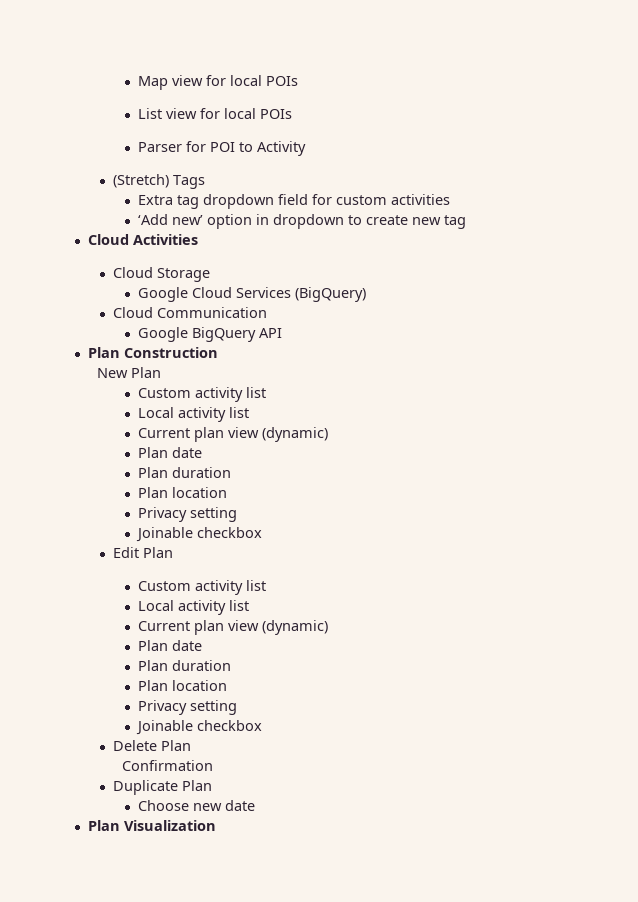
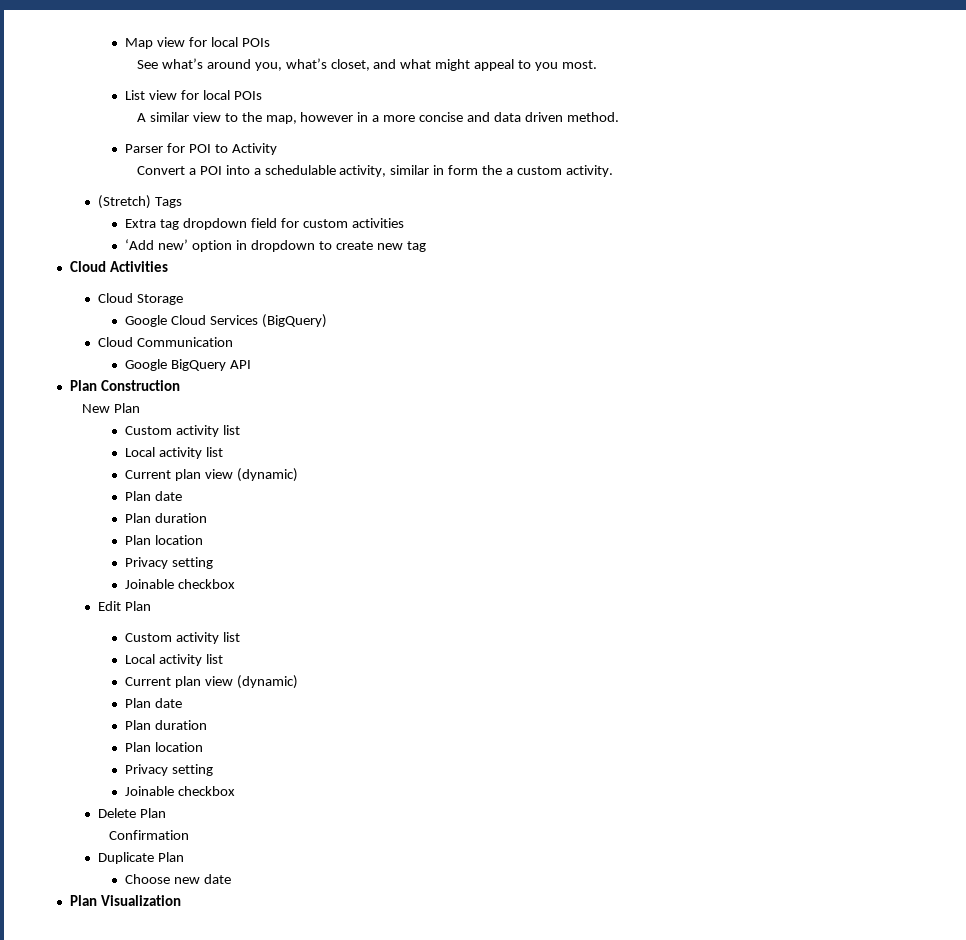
(298, 81) none -> [136,58,597,71] // See what’s around you, what’s closet, and what might appeal to you most.
(292, 114) none -> [136,112,619,124] // A similar view to the map, however in a more concise and data driven method.
(306, 148) none -> [136,165,613,177] // Convert a POI into a schedulable activity, similar in form the a custom activity.

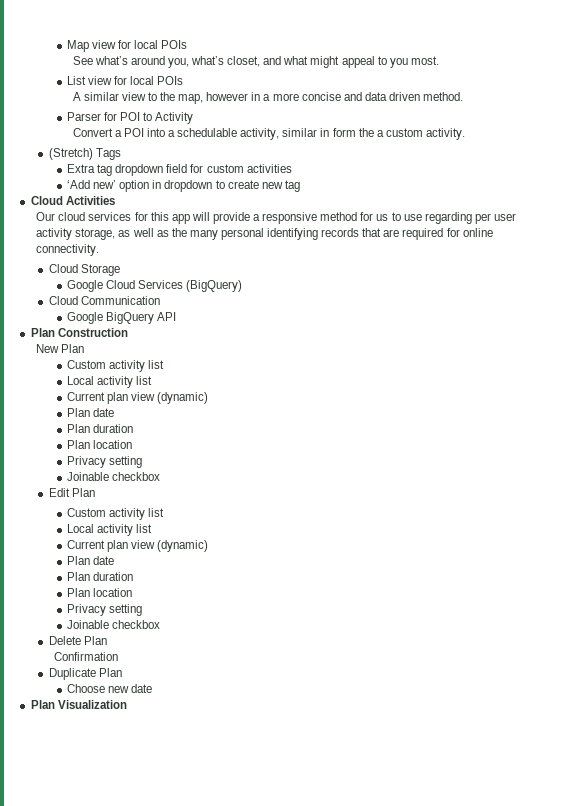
(168, 266) none -> [36,212,516,224] [36,228,493,240] [36,244,100,256] // Our cloud services for this app will provide a responsive method for us to use regarding per user activity storage, as well as the many personal identifying records that are required for online connectivity.

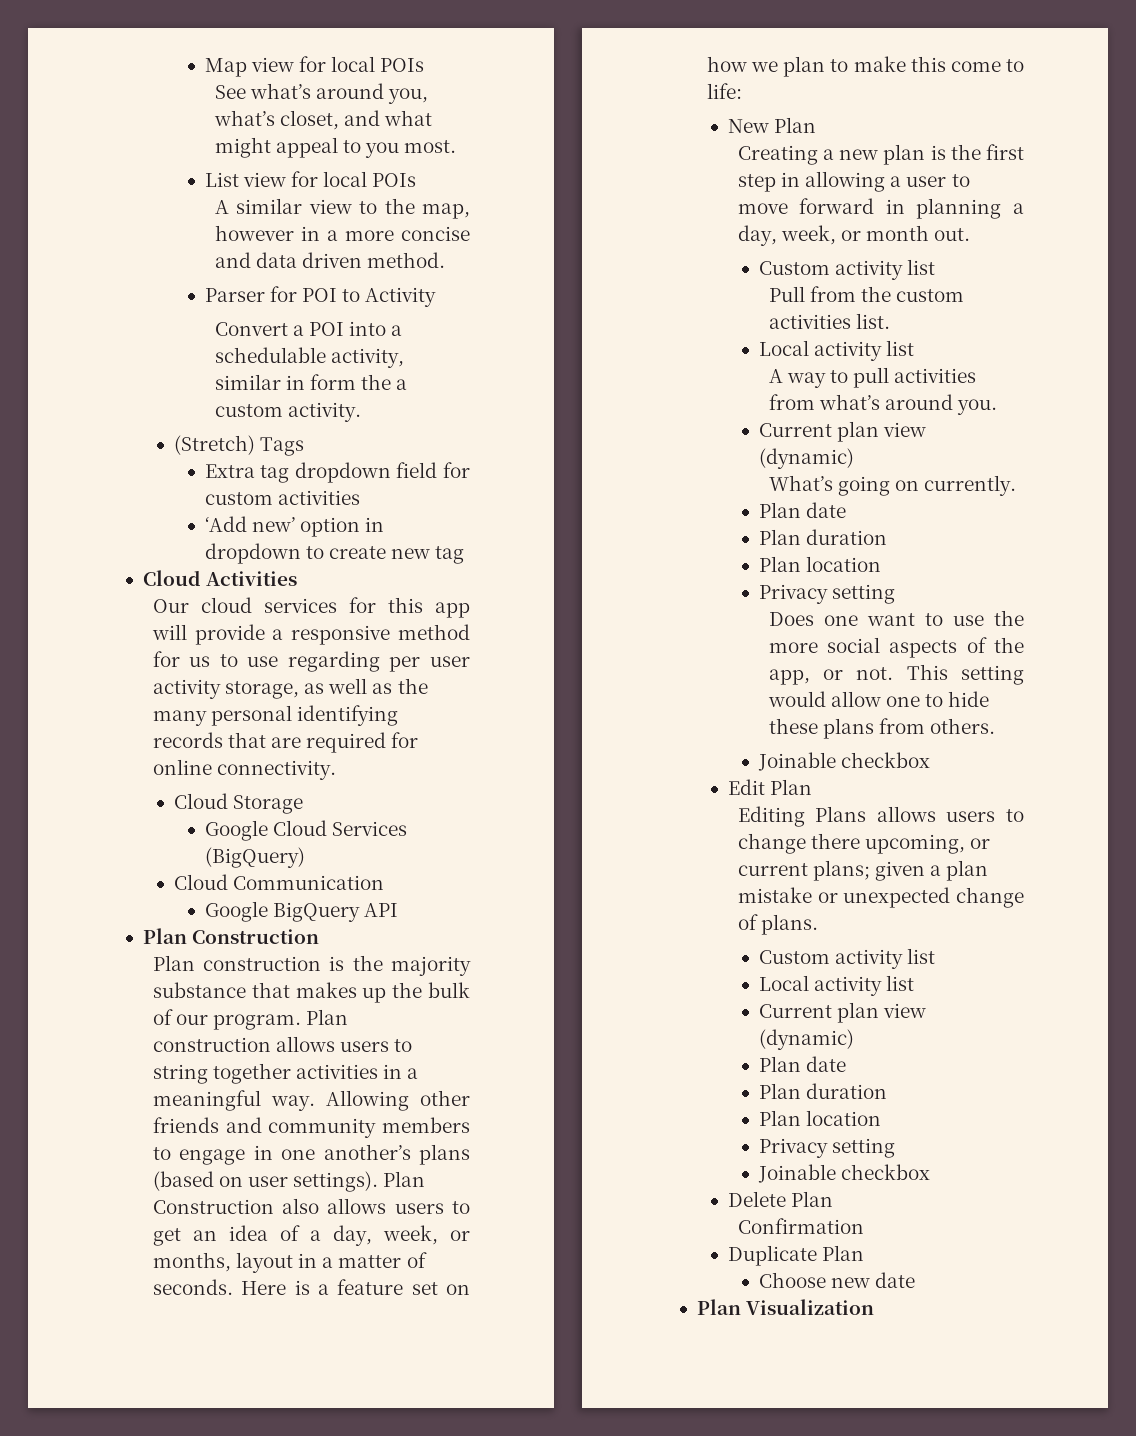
[36,344,85,353] [67,360,165,372] [67,376,153,388] [67,392,209,404] [67,408,115,417] [67,424,134,433] [67,440,133,449] [67,456,143,468] [67,472,161,481] [48,488,95,497] New Plan // Custom activity list // Local activity list // Current plan view (dynamic) // Plan date // Plan duration // Plan location // Privacy setting // Joinable checkbox // Edit Plan -> [152,955,471,976] [152,982,470,1003] [152,1009,349,1030] [152,1036,413,1052] [152,1063,419,1084] [152,1090,470,1111] [152,1117,470,1138] [152,1144,470,1165] [152,1171,426,1192] [152,1198,470,1214] [152,1225,470,1246] [152,1252,427,1273] [152,1279,470,1295] [706,56,1024,77] [706,83,742,99] [727,117,816,133] [737,144,1024,165] [737,171,970,192] [737,198,1024,219] [737,225,971,246] [758,259,936,280] [768,286,965,302] [768,313,890,329] [758,340,915,361] [768,367,977,388] [768,394,998,415] [758,421,927,442] [758,448,854,469] [768,475,1017,496] [758,502,846,518] [758,529,887,545] [758,556,881,572] [758,584,895,604] [768,610,1024,626] [768,637,1024,658] [768,664,1024,685] [767,691,990,707] [768,718,996,739] [757,752,930,771] [727,779,812,795] [737,806,1024,827] [737,833,991,854] [737,860,989,881] [737,887,1024,908] [737,914,818,935] Plan construction is the majority substance that makes up the bulk of our program. Plan construction allows users to string together activities in a meaningful way. Allowing other friends and community members to engage in one another’s plans (based on user settings). Plan Construction also allows users to get an idea of a day, week, or months, layout in a matter of seconds. Here is a feature set on how we plan to make this come to life: // New Plan // Creating a new plan is the first step in allowing a user to move forward in planning a day, week, or month out. // Custom activity list // Pull from the custom activities list. // Local activity list // A way to pull activities from what’s around you. // Current plan view (dynamic) // What’s going on currently. // Plan date // Plan duration // Plan location // Privacy setting // Does one want to use the more social aspects of the app, or not. This setting would allow one to hide these plans from others. // Joinable checkbox // Edit Plan // Editing Plans allows users to change there upcoming, or current plans; given a plan mistake or unexpected change of plans.

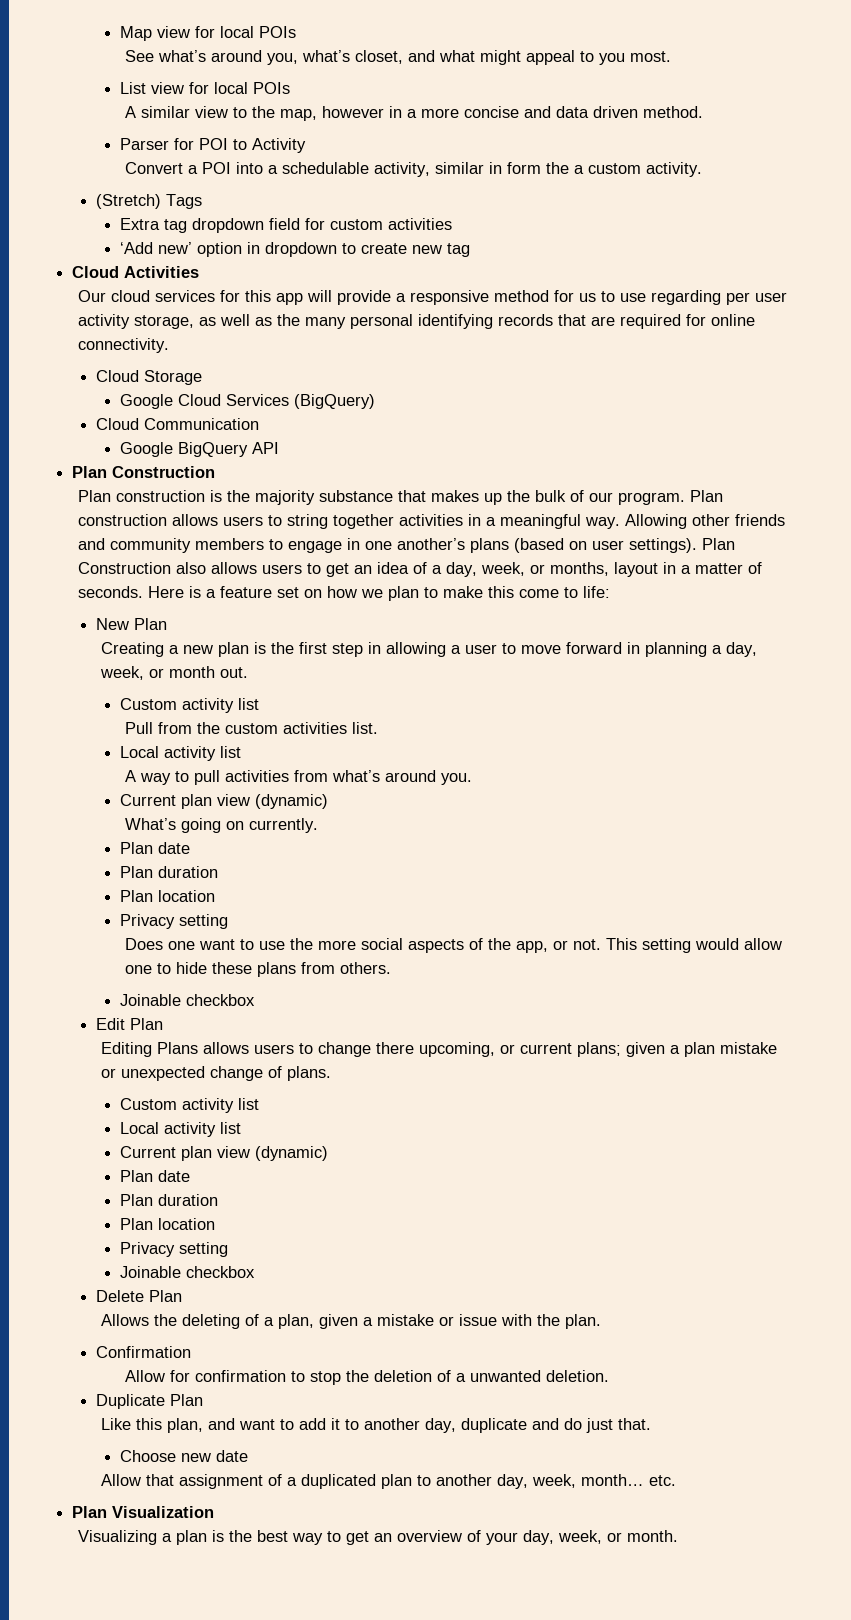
[737,1218,864,1234] [727,1245,864,1266] [758,1272,916,1288] [696,1299,875,1315] Confirmation // Duplicate Plan // Choose new date // Plan Visualization -> [101,1314,602,1329] [95,1346,191,1358] [125,1370,610,1385] [95,1394,203,1409] [101,1418,652,1433] [119,1450,248,1462] [101,1474,677,1489] [72,1506,215,1518] [77,1530,678,1545] Allows the deleting of a plan, given a mistake or issue with the plan. // Confirmation // Allow for confirmation to stop the deletion of a unwanted deletion. // Duplicate Plan // Like this plan, and want to add it to another day, duplicate and do just that. // Choose new date // Allow that assignment of a duplicated plan to another day, week, month… etc. // Plan Visualization // Visualizing a plan is the best way to get an overview of your day, week, or month.

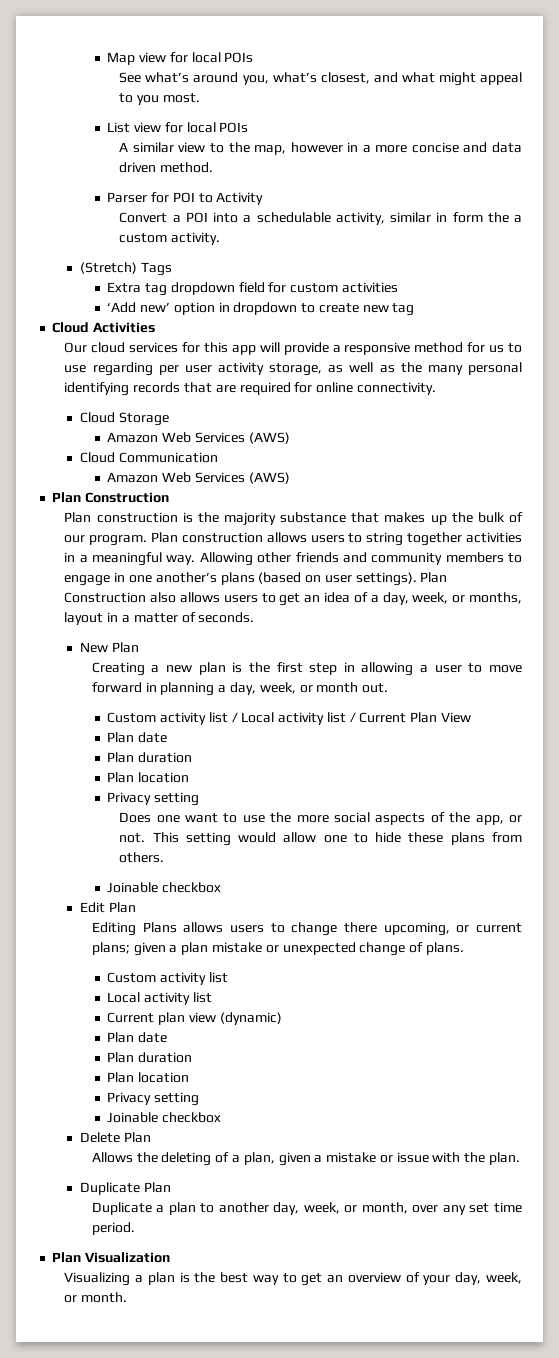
[355,50,404,64] closet, -> [320,72,370,84] closest,
[119,394,375,409] [95,418,259,430] [119,442,279,457] Google Cloud Services (BigQuery) // Cloud Communication // Google BigQuery API -> [107,432,290,444] [79,452,218,463] [107,472,290,484] Amazon Web Services (AWS) // Cloud Communication // Amazon Web Services (AWS)
[147,586,610,601] Here is a feature set on how we plan to make this come to life: -> (255, 617) none
[125,722,379,734] [119,746,241,761] [125,770,473,785] [119,794,328,809] [125,818,319,833] // Pull from the custom activities list. // Local activity list // A way to pull activities from what’s around you. // Current plan view (dynamic) // What’s going on currently. -> [231,712,472,725] / Local activity list / Current Plan View
[95,1346,191,1358] [125,1370,610,1385] [95,1394,203,1409] [101,1418,652,1433] [119,1450,248,1462] [101,1474,377,1489] Confirmation // Allow for confirmation to stop the deletion of a unwanted deletion. // Duplicate Plan // Like this plan, and want to add it to another day, duplicate and do just that. // Choose new date // Allow that assignment of a duplicated -> [79,1182,171,1195] [91,1202,165,1215] Duplicate Plan // Duplicate a
[581,1474,677,1486] month… etc. -> [344,1202,522,1215] [91,1222,135,1235] or month, over any set time period.

